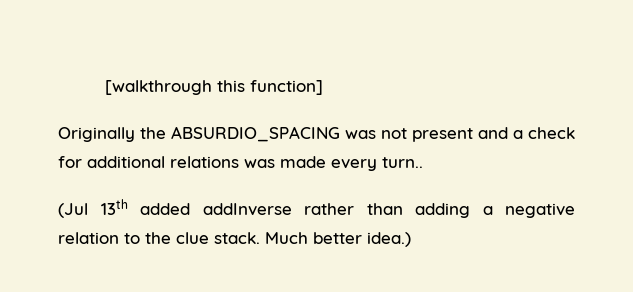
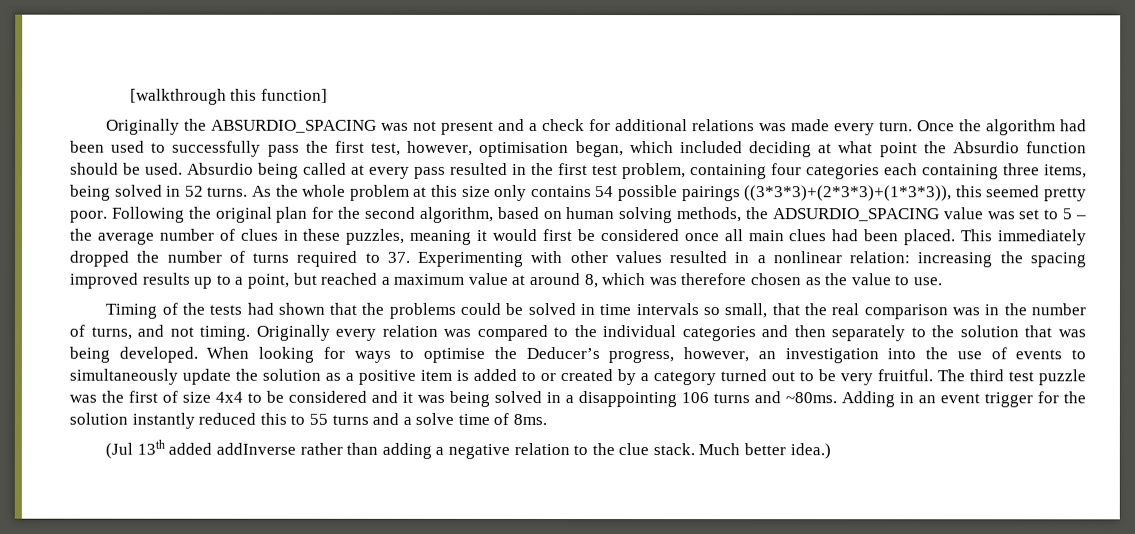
[382,157,423,168] turn.. -> [879,119,1087,136] [70,140,1087,158] [70,162,1087,180] [70,184,1088,202] [70,206,1088,224] [70,228,1087,246] [70,250,1088,268] [69,272,942,289] [105,302,1087,320] [69,324,1086,342] [69,346,1086,364] [69,368,1086,386] [69,390,1086,408] [69,412,548,429] turn. Once the algorithm had been used to successfully pass the first test, however, optimisation began, which included deciding at what point the Absurdio function should be used. Absurdio being called at every pass resulted in the first test problem, containing four categories each containing three items, being solved in 52 turns. As the whole problem at this size only contains 54 possible pairings ((3*3*3)+(2*3*3)+(1*3*3)), this seemed pretty poor. Following the original plan for the second algorithm, based on human solving methods, the ADSURDIO_SPACING value was set to 5 – the average number of clues in these puzzles, meaning it would first be considered once all main clues had been placed. This immediately dropped the number of turns required to 37. Experimenting with other values resulted in a nonlinear relation: increasing the spacing improved results up to a point, but reached a maximum value at around 8, which was therefore chosen as the value to use. // Timing of the tests had shown that the problems could be solved in time intervals so small, that the real comparison was in the number of turns, and not timing. Originally every relation was compared to the individual categories and then separately to the solution that was being developed. When looking for ways to optimise the Deducer’s progress, however, an investigation into the use of events to simultaneously update the solution as a positive item is added to or created by a category turned out to be very fruitful. The third test puzzle was the first of size 4x4 to be considered and it was being solved in a disappointing 106 turns and ~80ms. Adding in an event trigger for the solution instantly reduced this to 55 turns and a solve time of 8ms.

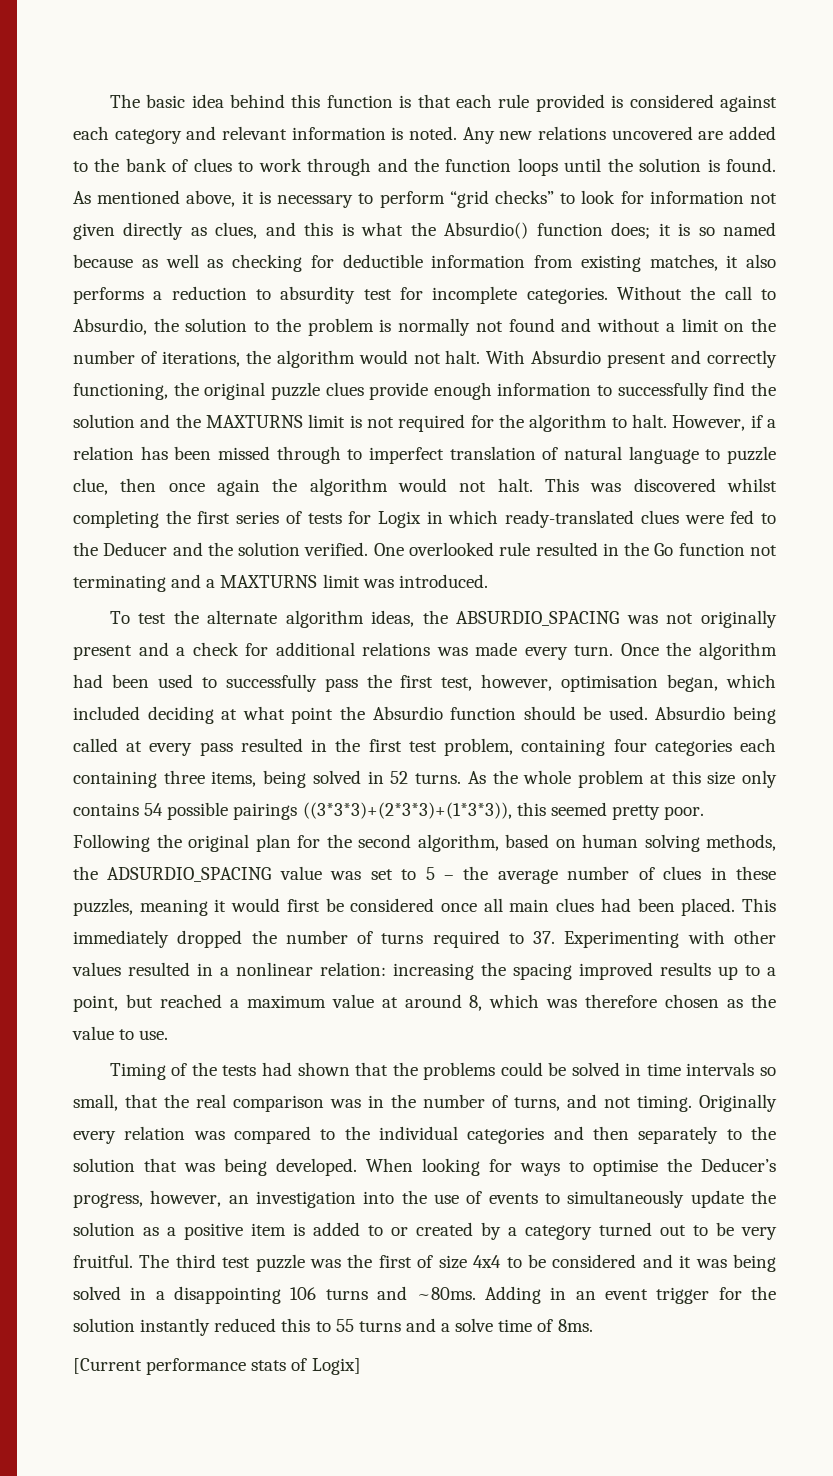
[129,88,328,105] [106,118,181,135] [walkthrough this function] // Originally -> [109,94,777,112] [73,126,777,144] [73,158,776,176] [73,190,777,208] [73,222,776,240] [73,254,776,272] [73,286,777,304] [73,318,777,336] [73,350,778,368] [73,382,776,400] [73,414,777,432] [73,446,777,464] [73,478,777,496] [73,510,776,528] [73,542,778,556] [73,574,488,592] [109,610,415,628] The basic idea behind this function is that each rule provided is considered against each category and relevant information is noted. Any new relations uncovered are added to the bank of clues to work through and the function loops until the solution is found. As mentioned above, it is necessary to perform “grid checks” to look for information not given directly as clues, and this is what the Absurdio() function does; it is so named because as well as checking for deductible information from existing matches, it also performs a reduction to absurdity test for incomplete categories. Without the call to Absurdio, the solution to the problem is normally not found and without a limit on the number of iterations, the algorithm would not halt. With Absurdio present and correctly functioning, the original puzzle clues provide enough information to successfully find the solution and the MAXTURNS limit is not required for the algorithm to halt. However, if a relation has been missed through to imperfect translation of natural language to puzzle clue, then once again the algorithm would not halt. This was discovered whilst completing the first series of tests for Logix in which ready-translated clues were fed to the Deducer and the solution verified. One overlooked rule resulted in the Go function not terminating and a MAXTURNS limit was introduced. // To test the alternate algorithm ideas,
(438, 125) none -> [701,610,778,628] originally
[105,439,831,460] (Jul 13th added addInverse rather than adding a negative relation to the clue stack. Much better idea.) -> [73,1358,361,1375] [Current performance stats of Logix]

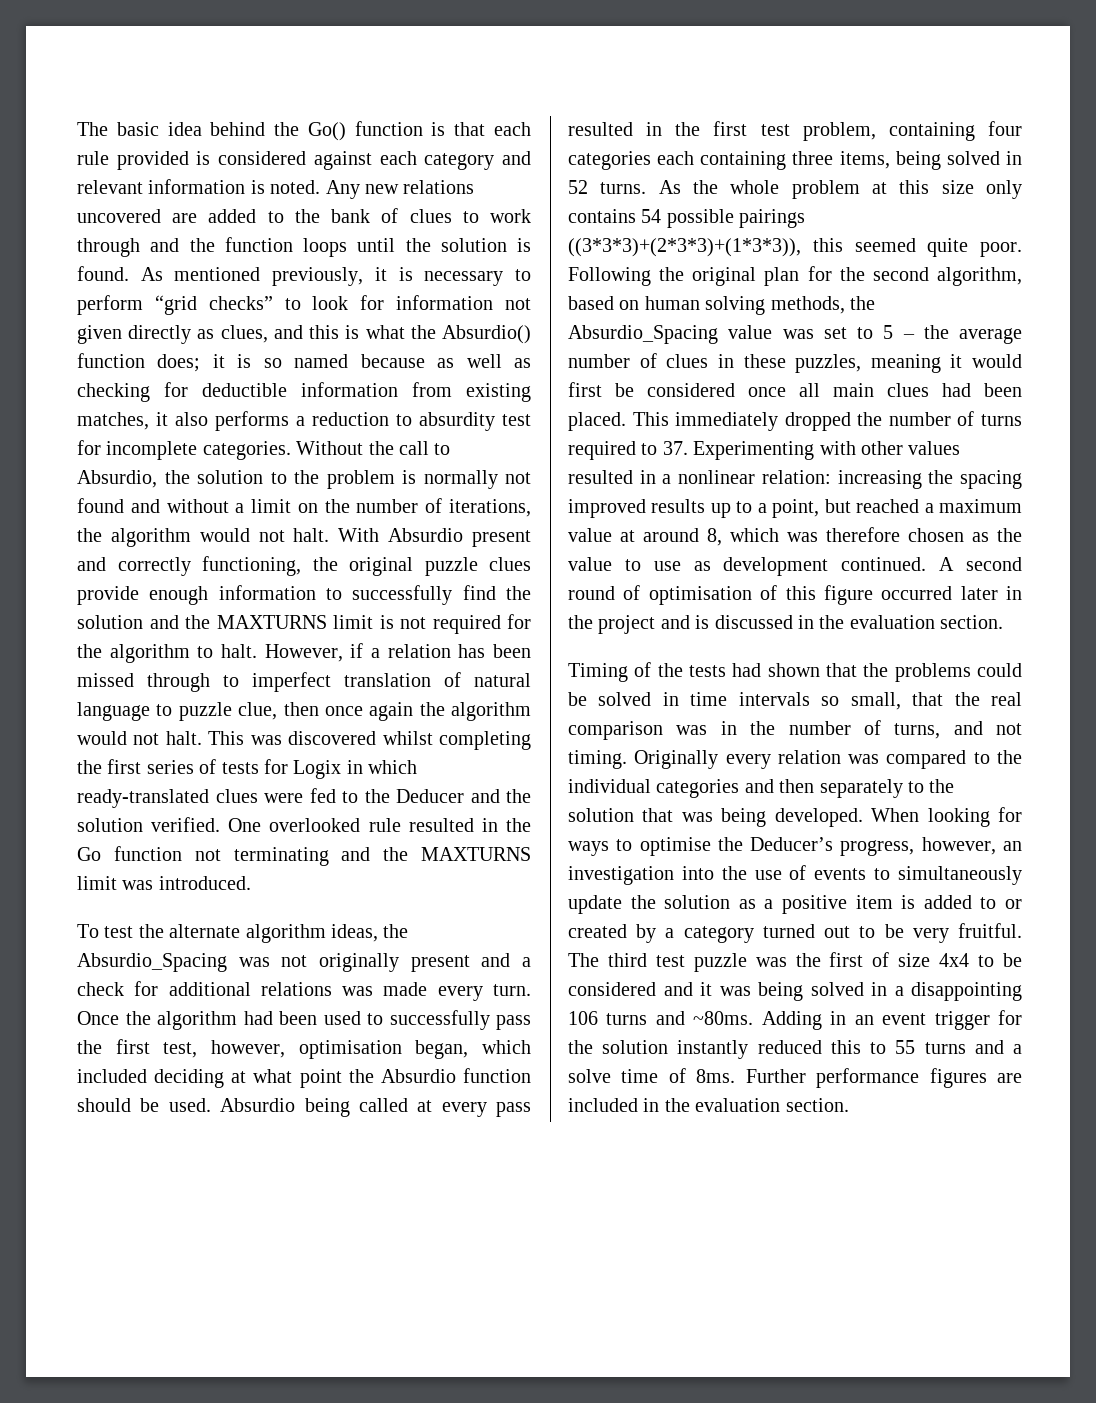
[291,94,321,108] this -> [274,122,346,141] the Go()
[186,190,236,207] above, -> [272,267,364,286] previously,
[206,579,216,588] a -> [383,847,409,861] the
[456,611,620,626] ABSURDIO_SPACING -> [77,953,227,972] Absurdio_Spacing
[611,805,660,820] pretty -> [927,238,969,257] quite
[107,867,272,882] ADSURDIO_SPACING -> [568,325,718,344] Absurdio_Spacing
[139,1030,169,1040] use. -> [653,557,1022,576] [568,585,1022,605] [568,615,1004,634] use as development continued. A second round of optimisation of this figure occurred later in the project and is discussed in the evaluation section.
[73,1358,361,1375] // [Current performance stats of Logix] -> [745,1068,1022,1088] [568,1098,849,1112] Further performance figures are included in the evaluation section.

